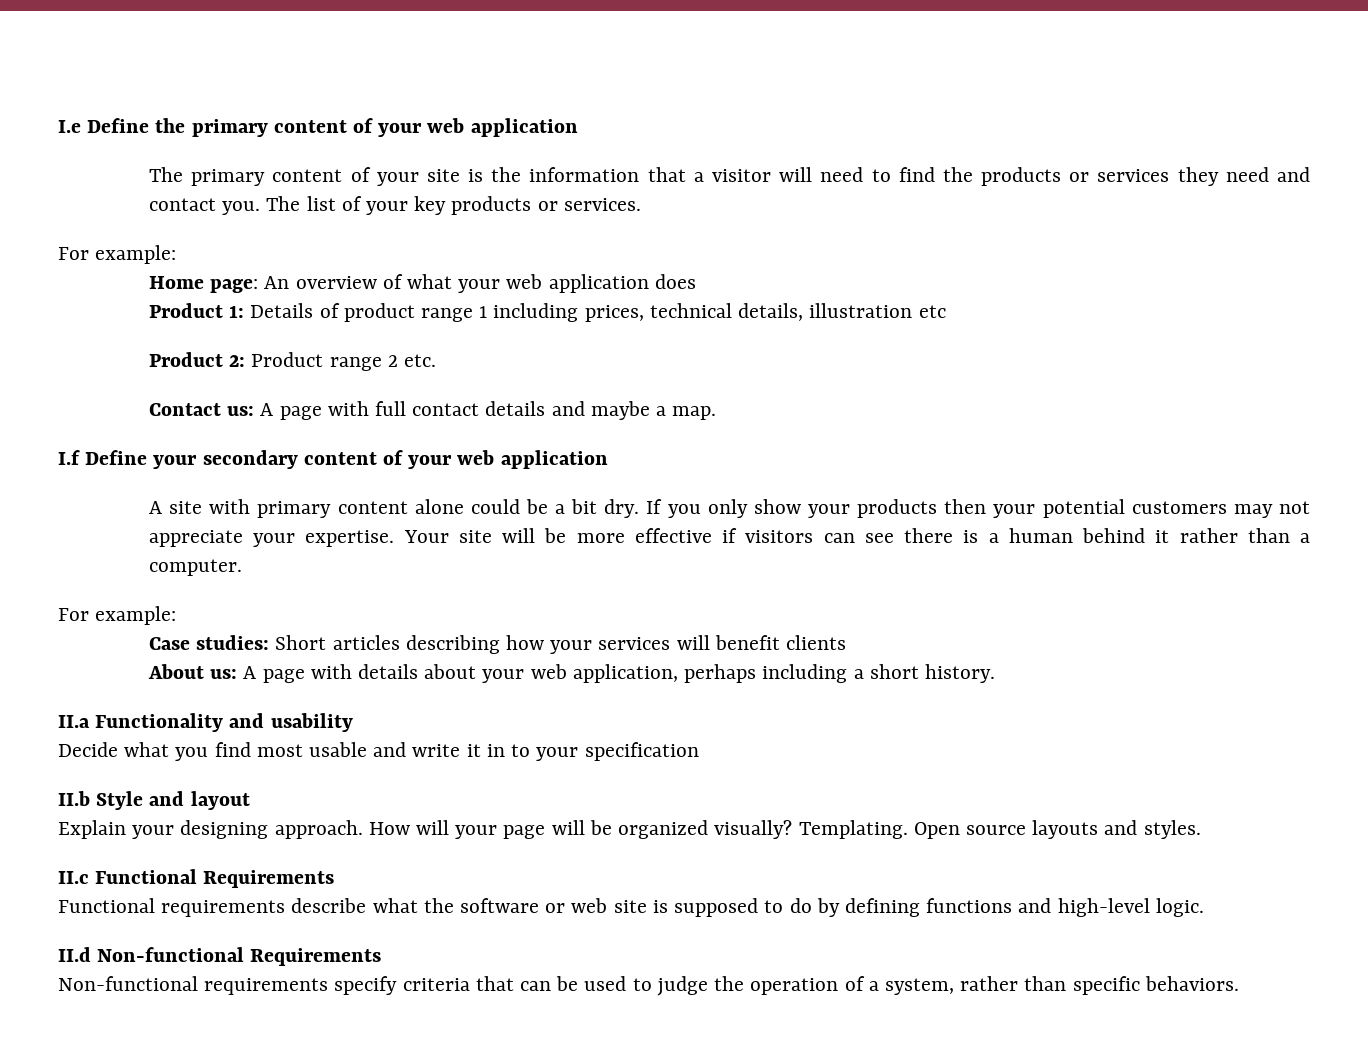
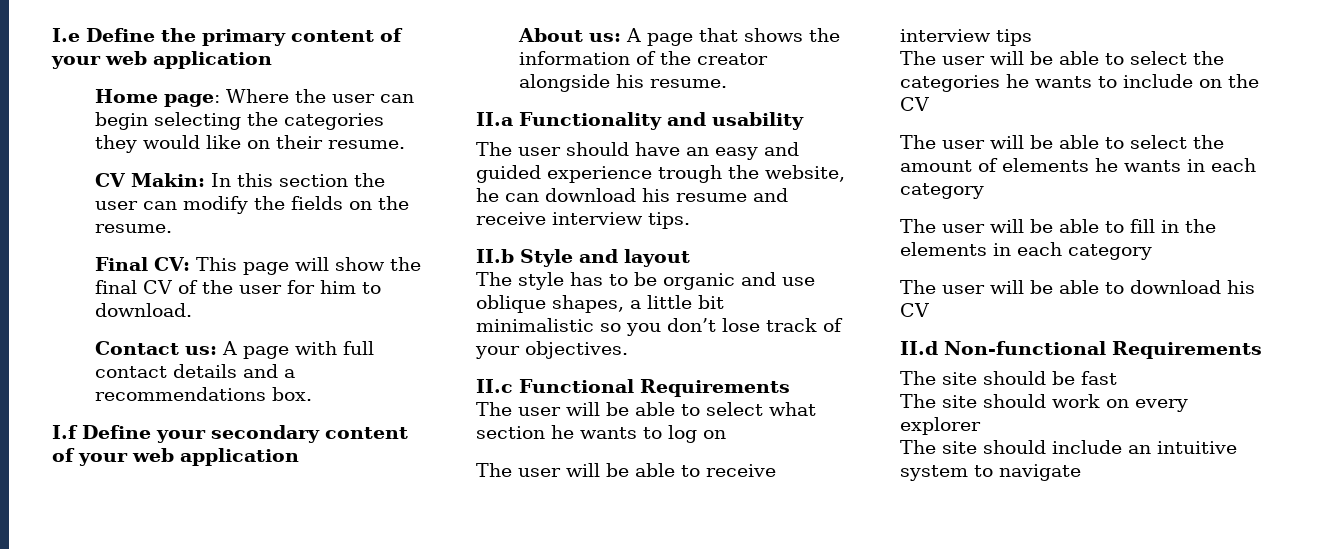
[148,167,1311,186] [148,196,641,215] [58,245,177,264] [148,274,696,293] [148,303,946,322] [148,352,437,371] The primary content of your site is the information that a visitor will need to find the products or services they need and contact you. The list of your key products or services. // For example: // Home page: An overview of what your web application does // Product 1: Details of product range 1 including prices, technical details, illustration etc // Product 2: Product range 2 etc. -> [94,89,414,107] [94,112,384,130] [94,135,405,153] [94,173,385,187] [94,196,409,214] [94,224,172,233] [94,257,422,275] [94,280,381,294] [94,303,192,317] Home page: Where the user can begin selecting the categories they would like on their resume. // CV Makin: In this section the user can modify the fields on the resume. // Final CV: This page will show the final CV of the user for him to download.
[590,401,717,420] maybe a map. -> [283,369,295,378] [94,387,312,401] a recommendations box.
[148,499,1310,518] [148,528,1310,547] [148,559,242,576] [58,606,177,625] [148,635,847,654] [147,664,995,683] [58,713,353,732] [58,742,699,761] [58,791,250,810] [58,820,1201,839] [58,869,335,888] [58,898,1204,917] [58,947,382,966] [58,976,1239,996] A site with primary content alone could be a bit dry. If you only show your products then your potential customers may not appreciate your expertise. Your site will be more effective if visitors can see there is a human behind it rather than a computer. // For example: // Case studies: Short articles describing how your services will benefit clients // About us: A page with details about your web application, perhaps including a short history. // II.a Functionality and usability // Decide what you find most usable and write it in to your specification // II.b Style and layout // Explain your designing approach. How will your page will be organized visually? Templating. Open source layouts and styles. // II.c Functional Requirements // Functional requirements describe what the software or web site is supposed to do by defining functions and high-level logic. // II.d Non-functional Requirements // Non-functional requirements specify criteria that can be used to judge the operation of a system, rather than specific behaviors. -> [517,28,840,46] [518,51,768,65] [518,74,727,92] [476,112,804,130] [476,142,799,160] [476,165,845,183] [476,188,788,202] [476,212,690,229] [476,249,690,267] [476,272,815,290] [476,295,724,313] [476,318,843,336] [475,341,628,359] [476,379,790,397] [476,402,816,416] [476,425,726,443] [476,463,776,477] [900,29,1032,46] [900,51,1224,65] [900,74,1259,92] [900,97,929,111] [900,135,1224,149] [900,158,1256,172] [900,183,984,199] [900,219,1216,233] [900,242,1152,260] [900,280,1255,294] [900,303,929,317] [900,341,1262,359] [900,371,1117,385] [900,394,1188,412] [900,417,981,435] [900,440,1237,454] [900,464,1081,481] About us: A page that shows the information of the creator alongside his resume. // II.a Functionality and usability // The user should have an easy and guided experience trough the website, he can download his resume and receive interview tips. // II.b Style and layout // The style has to be organic and use oblique shapes, a little bit minimalistic so you don’t lose track of your objectives. // II.c Functional Requirements // The user will be able to select what section he wants to log on // The user will be able to receive interview tips // The user will be able to select the categories he wants to include on the CV // The user will be able to select the amount of elements he wants in each category // The user will be able to fill in the elements in each category // The user will be able to download his CV // II.d Non-functional Requirements // The site should be fast // The site should work on every explorer // The site should include an intuitive system to navigate

